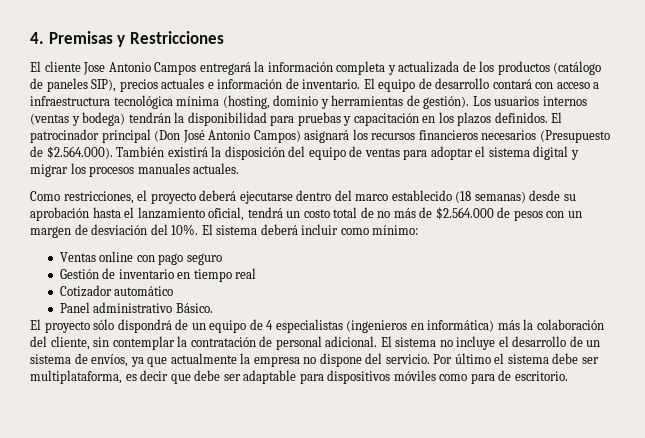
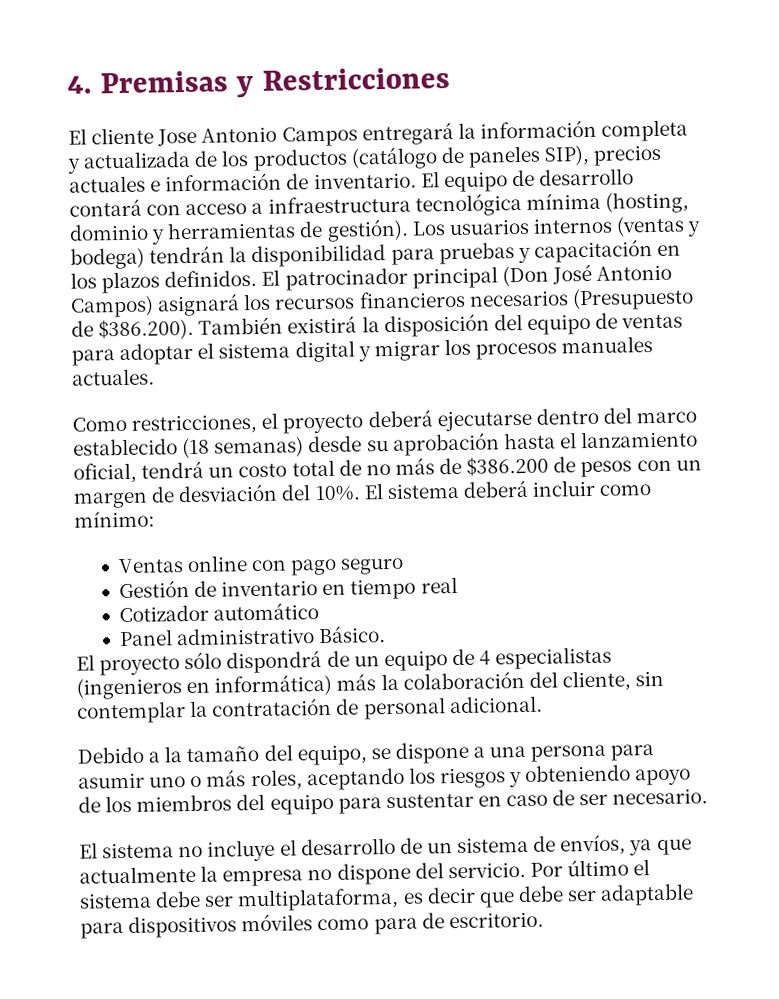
[46,146,113,159] $2.564.000). -> [98,318,195,341] $386.200).
[435,207,494,220] $2.564.000 -> [466,456,550,477] $386.200
(378, 341) none -> [77,741,655,766] [78,764,692,791] [78,788,709,815] // Debido a la tamaño del equipo, se dispone a una persona para asumir uno o más roles, aceptando los riesgos y obteniendo apoyo de los miembros del equipo para sustentar en caso de ser necesario. //

